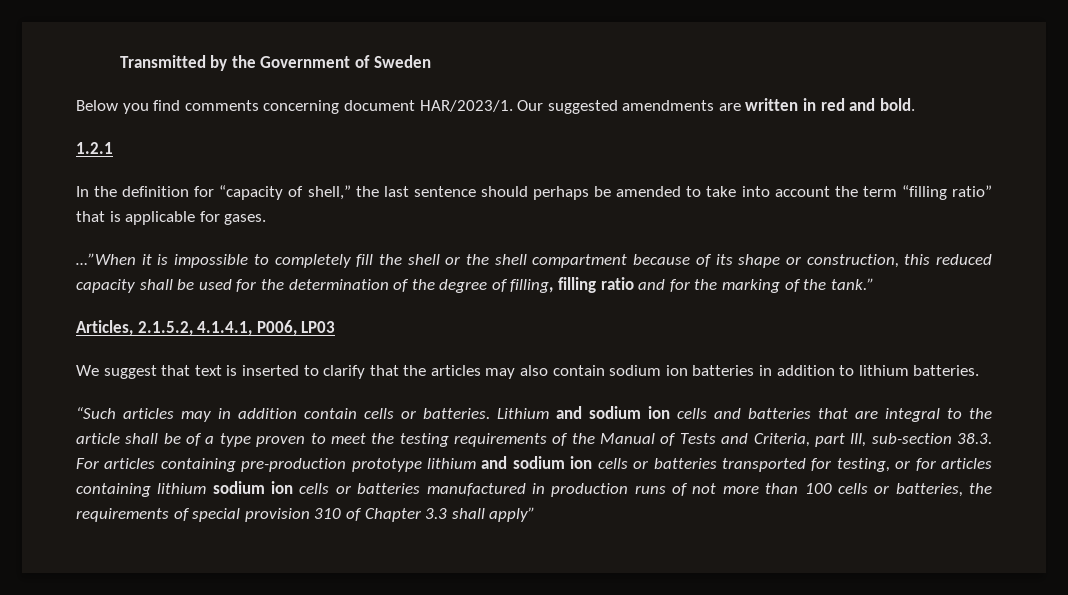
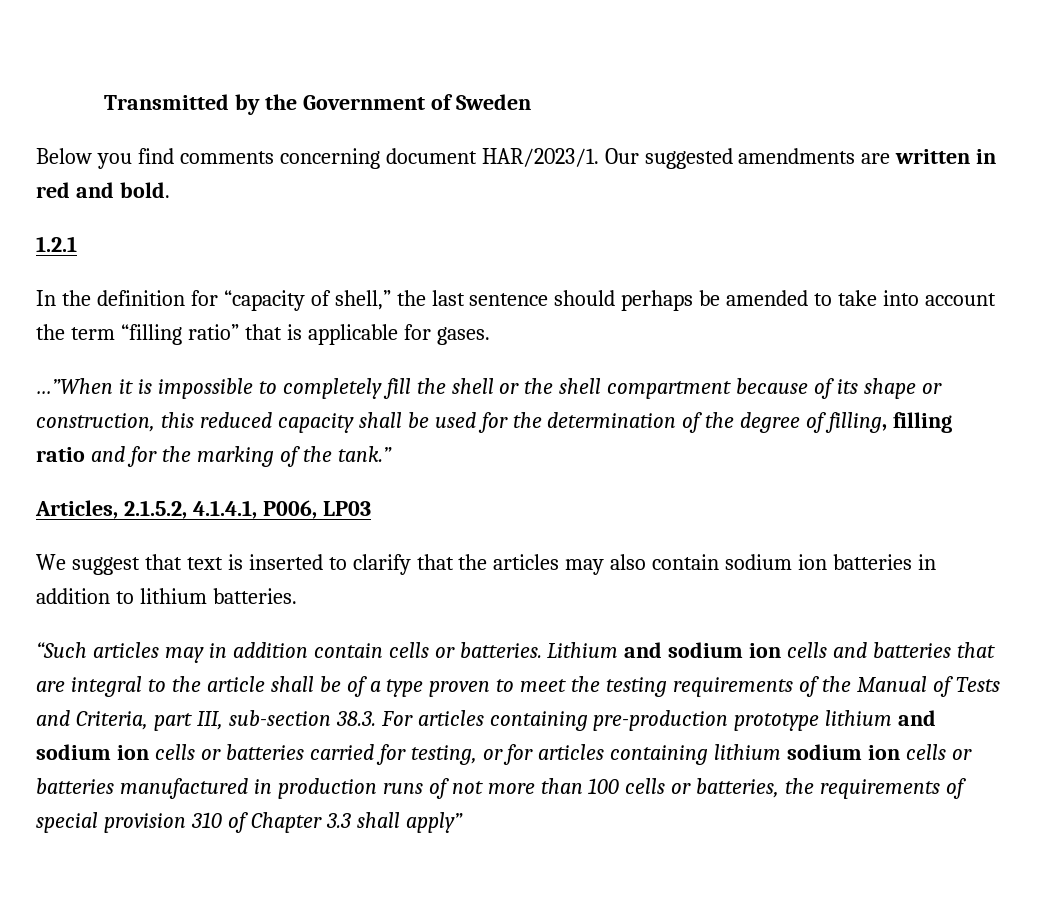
[721,458,806,472] transported -> [309,744,374,760] carried

